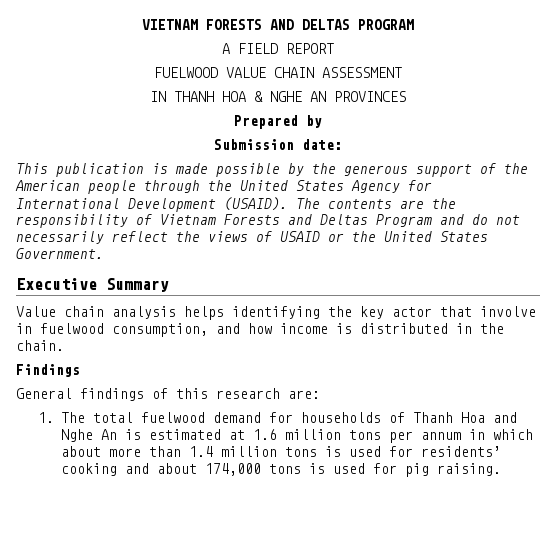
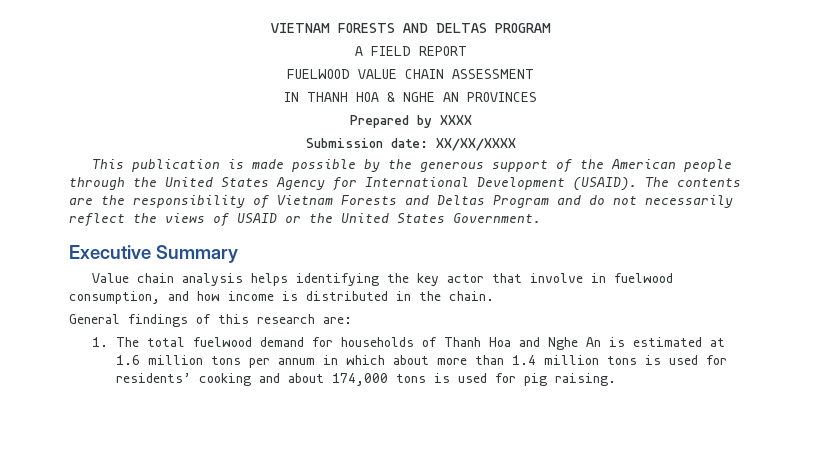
(322, 121) none -> [439,115,472,125] XXXX
(342, 144) none -> [435,138,516,151] XX/XX/XXXX
[16,364,80,377] // Findings -> (494, 296) none

